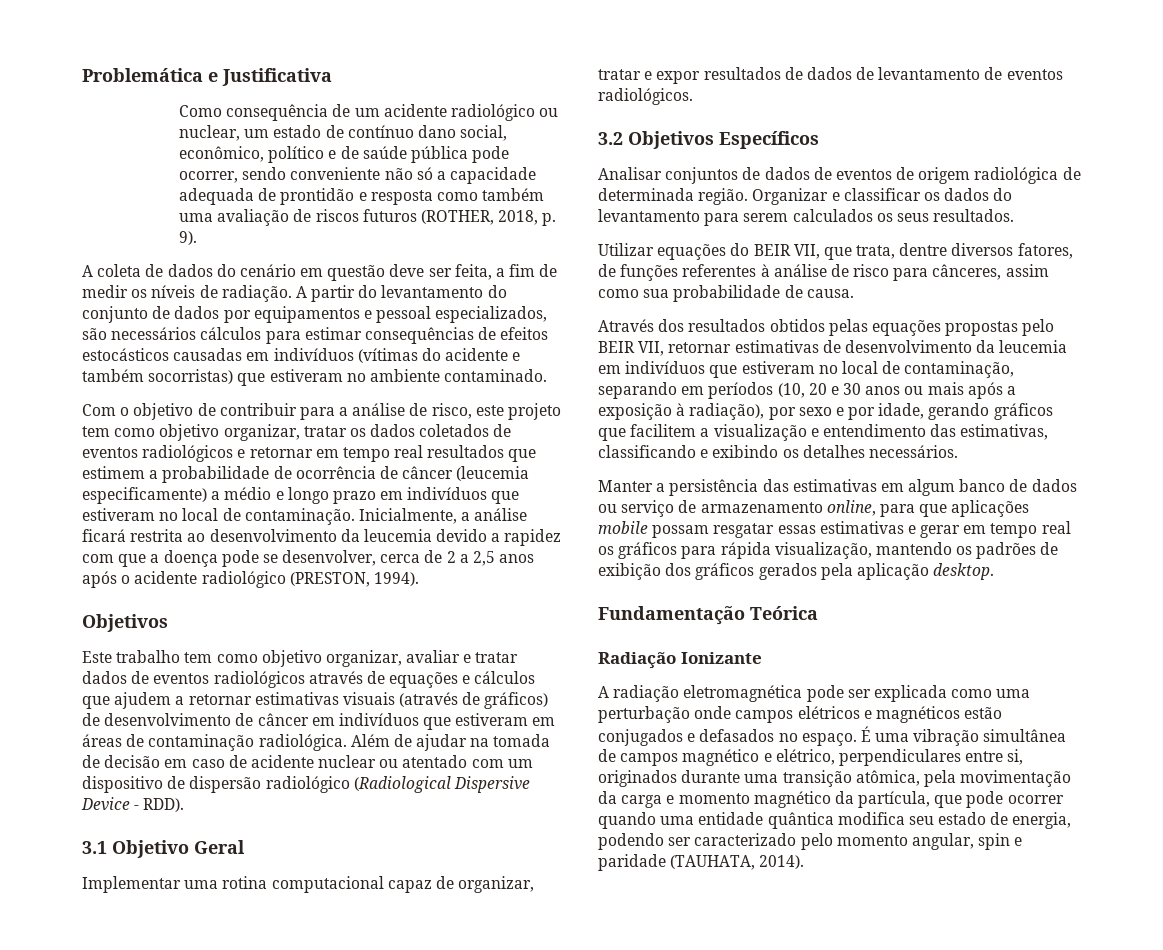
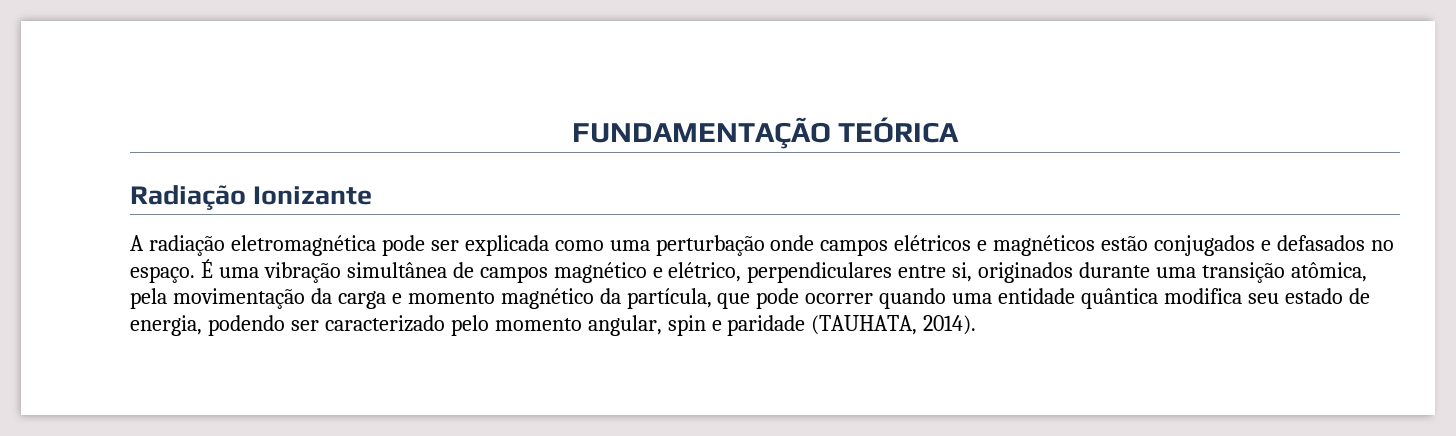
[82,68,332,86] [179,104,559,121] [179,125,508,141] [179,146,510,163] [179,167,537,184] [179,188,545,205] [179,209,557,226] [179,231,198,245] [82,264,558,281] [82,285,507,302] [82,306,548,323] [82,327,549,344] [82,348,521,363] [82,369,548,386] [82,403,562,420] [82,424,512,441] [82,445,537,462] [82,466,530,483] [82,487,520,504] [82,508,528,525] [82,529,562,546] [82,550,535,567] [82,571,419,588] [82,614,168,632] [82,650,519,667] [82,671,536,688] [82,692,549,709] [82,713,556,730] [82,734,551,751] [82,755,533,768] [82,776,530,793] [81,797,185,812] [82,840,245,858] [82,876,535,893] [598,67,1063,84] [598,88,693,105] [598,131,819,149] [598,167,1081,184] [598,188,1013,205] [598,209,1015,226] [598,243,1073,260] [598,264,1049,281] [598,285,854,302] [598,319,1055,336] [598,340,1068,356] [598,361,1015,378] [598,382,1017,399] [598,403,1053,420] [598,424,1049,441] [598,445,958,458] [598,479,1077,496] [598,500,1030,517] [598,521,1071,538] [598,542,1059,559] [598,563,995,580] [598,606,818,625] Problemática e Justificativa // Como consequência de um acidente radiológico ou nuclear, um estado de contínuo dano social, econômico, político e de saúde pública pode ocorrer, sendo conveniente não só a capacidade adequada de prontidão e resposta como também uma avaliação de riscos futuros (ROTHER, 2018, p. 9). // A coleta de dados do cenário em questão deve ser feita, a fim de medir os níveis de radiação. A partir do levantamento do conjunto de dados por equipamentos e pessoal especializados, são necessários cálculos para estimar consequências de efeitos estocásticos causadas em indivíduos (vítimas do acidente e também socorristas) que estiveram no ambiente contaminado. // Com o objetivo de contribuir para a análise de risco, este projeto tem como objetivo organizar, tratar os dados coletados de eventos radiológicos e retornar em tempo real resultados que estimem a probabilidade de ocorrência de câncer (leucemia especificamente) a médio e longo prazo em indivíduos que estiveram no local de contaminação. Inicialmente, a análise ficará restrita ao desenvolvimento da leucemia devido a rapidez com que a doença pode se desenvolver, cerca de 2 a 2,5 anos após o acidente radiológico (PRESTON, 1994). // Objetivos // Este trabalho tem como objetivo organizar, avaliar e tratar dados de eventos radiológicos através de equações e cálculos que ajudem a retornar estimativas visuais (através de gráficos) de desenvolvimento de câncer em indivíduos que estiveram em áreas de contaminação radiológica. Além de ajudar na tomada de decisão em caso de acidente nuclear ou atentado com um dispositivo de dispersão radiológico (Radiological Dispersive Device - RDD). // 3.1 Objetivo Geral // Implementar uma rotina computacional capaz de organizar, tratar e expor resultados de dados de levantamento de eventos radiológicos. // 3.2 Objetivos Específicos // Analisar conjuntos de dados de eventos de origem radiológica de determinada região. Organizar e classificar os dados do levantamento para serem calculados os seus resultados. // Utilizar equações do BEIR VII, que trata, dentre diversos fatores, de funções referentes à análise de risco para cânceres, assim como sua probabilidade de causa. // Através dos resultados obtidos pelas equações propostas pelo BEIR VII, retornar estimativas de desenvolvimento da leucemia em indivíduos que estiveram no local de contaminação, separando em períodos (10, 20 e 30 anos ou mais após a exposição à radiação), por sexo e por idade, gerando gráficos que facilitem a visualização e entendimento das estimativas, classificando e exibindo os detalhes necessários. // Manter a persistência das estimativas em algum banco de dados ou serviço de armazenamento online, para que aplicações mobile possam resgatar essas estimativas e gerar em tempo real os gráficos para rápida visualização, mantendo os padrões de exibição dos gráficos gerados pela aplicação desktop. // Fundamentação Teórica -> [571,117,960,149] FUNDAMENTAÇÃO TEÓRICA

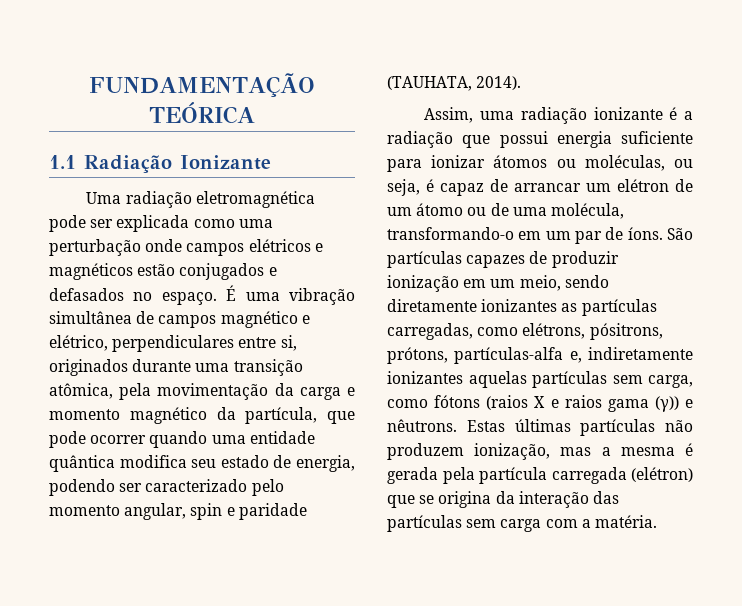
(960, 130) none -> [49,155,76,169] 1.1
[130,235,144,251] A -> [86,192,122,204] Uma
(977, 325) none -> [424,107,693,124] [387,131,693,148] [387,155,693,172] [387,179,693,196] [387,203,624,219] [387,227,693,244] [387,251,619,268] [387,275,609,292] [387,299,657,316] [387,323,663,340] [387,347,693,364] [387,371,693,388] [387,395,693,412] [387,419,693,436] [387,443,693,460] [387,467,693,484] [387,491,619,508] [387,515,657,532] // Assim, uma radiação ionizante é a radiação que possui energia suficiente para ionizar átomos ou moléculas, ou seja, é capaz de arrancar um elétron de um átomo ou de uma molécula, transformando-o em um par de íons. São partículas capazes de produzir ionização em um meio, sendo diretamente ionizantes as partículas carregadas, como elétrons, pósitrons, prótons, partículas-alfa e, indiretamente ionizantes aquelas partículas sem carga, como fótons (raios X e raios gama (γ)) e nêutrons. Estas últimas partículas não produzem ionização, mas a mesma é gerada pela partícula carregada (elétron) que se origina da interação das partículas sem carga com a matéria.

